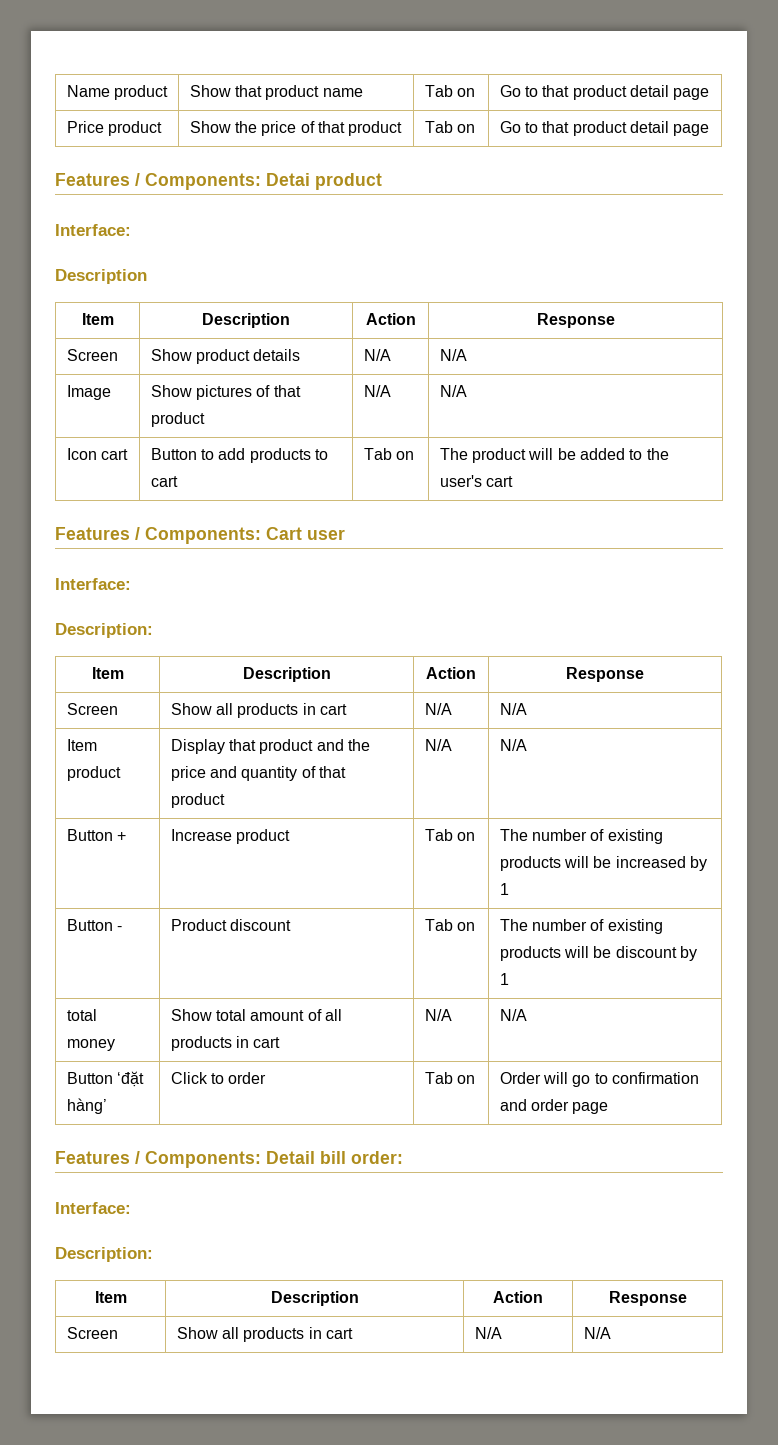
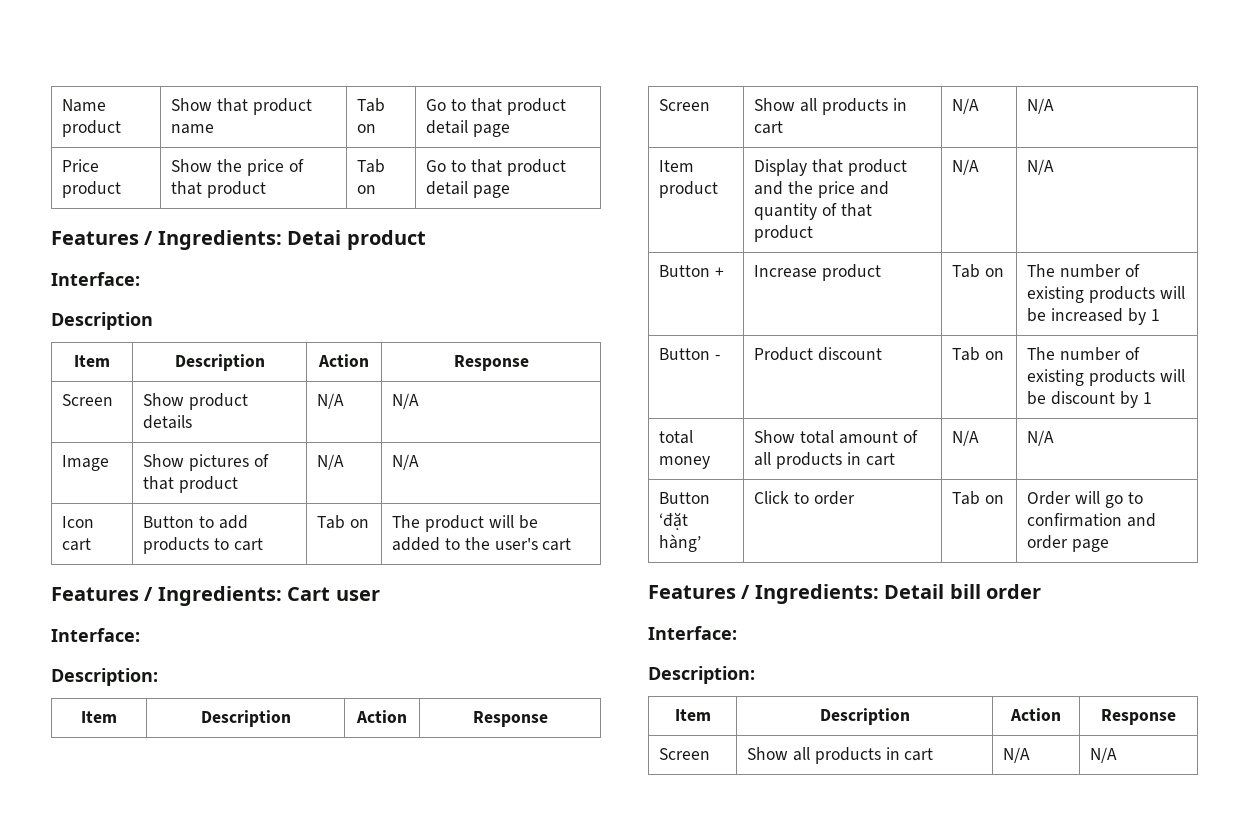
[145,173,261,190] Components: -> [157,230,282,250] Ingredients:
[145,527,261,544] Components: -> [157,586,282,606] Ingredients:
[145,1151,261,1168] Components: -> [754,584,879,604] Ingredients:
[351,1151,403,1164] order: -> [986,584,1041,599] order

